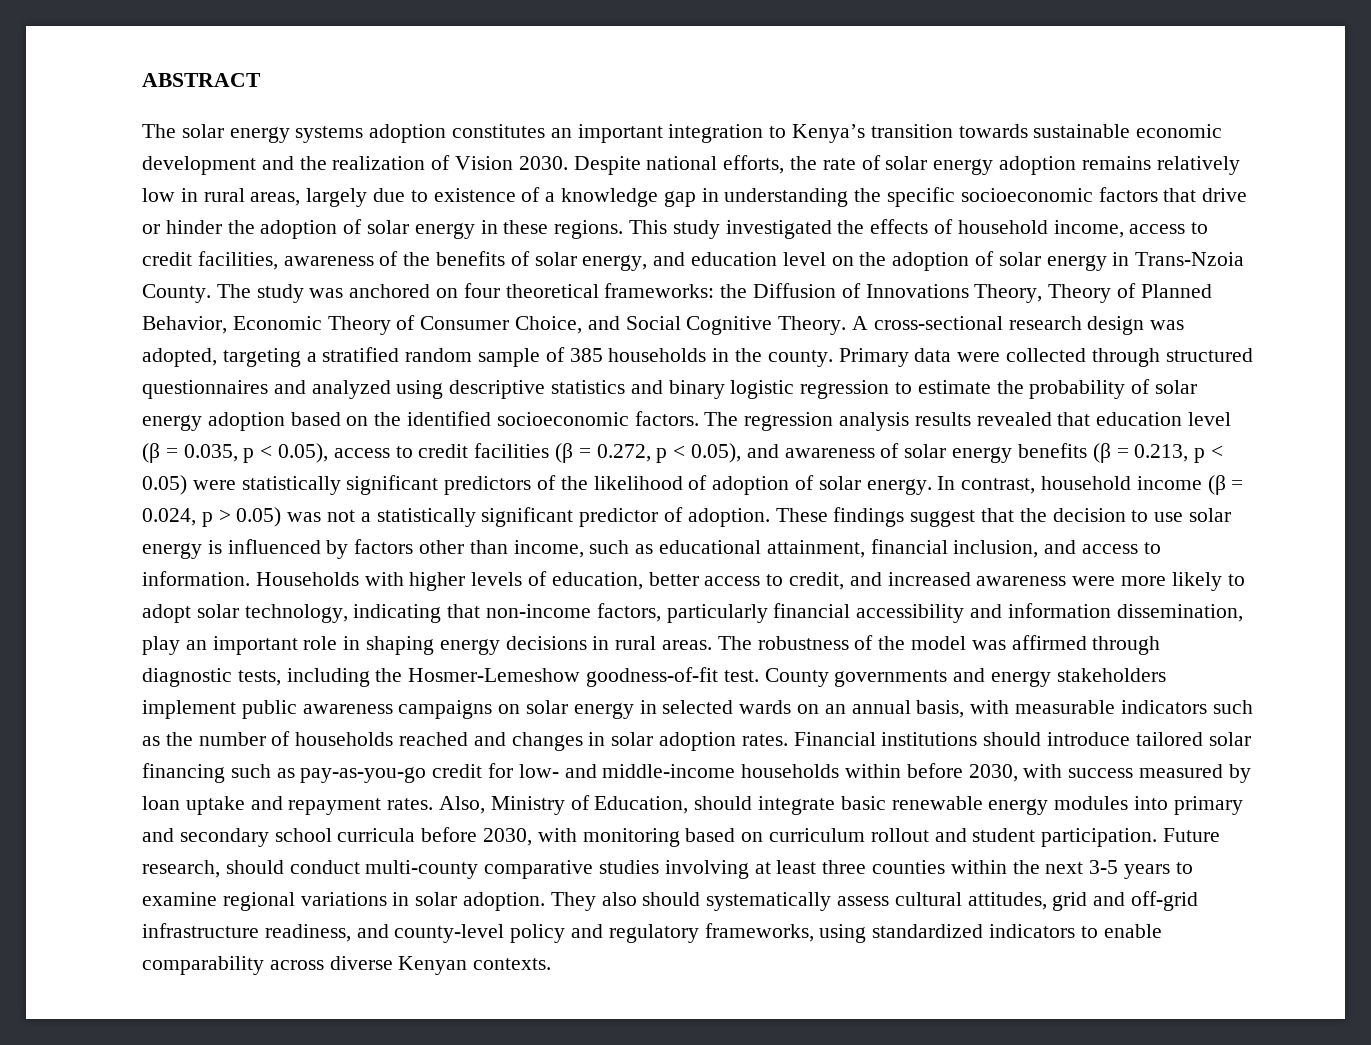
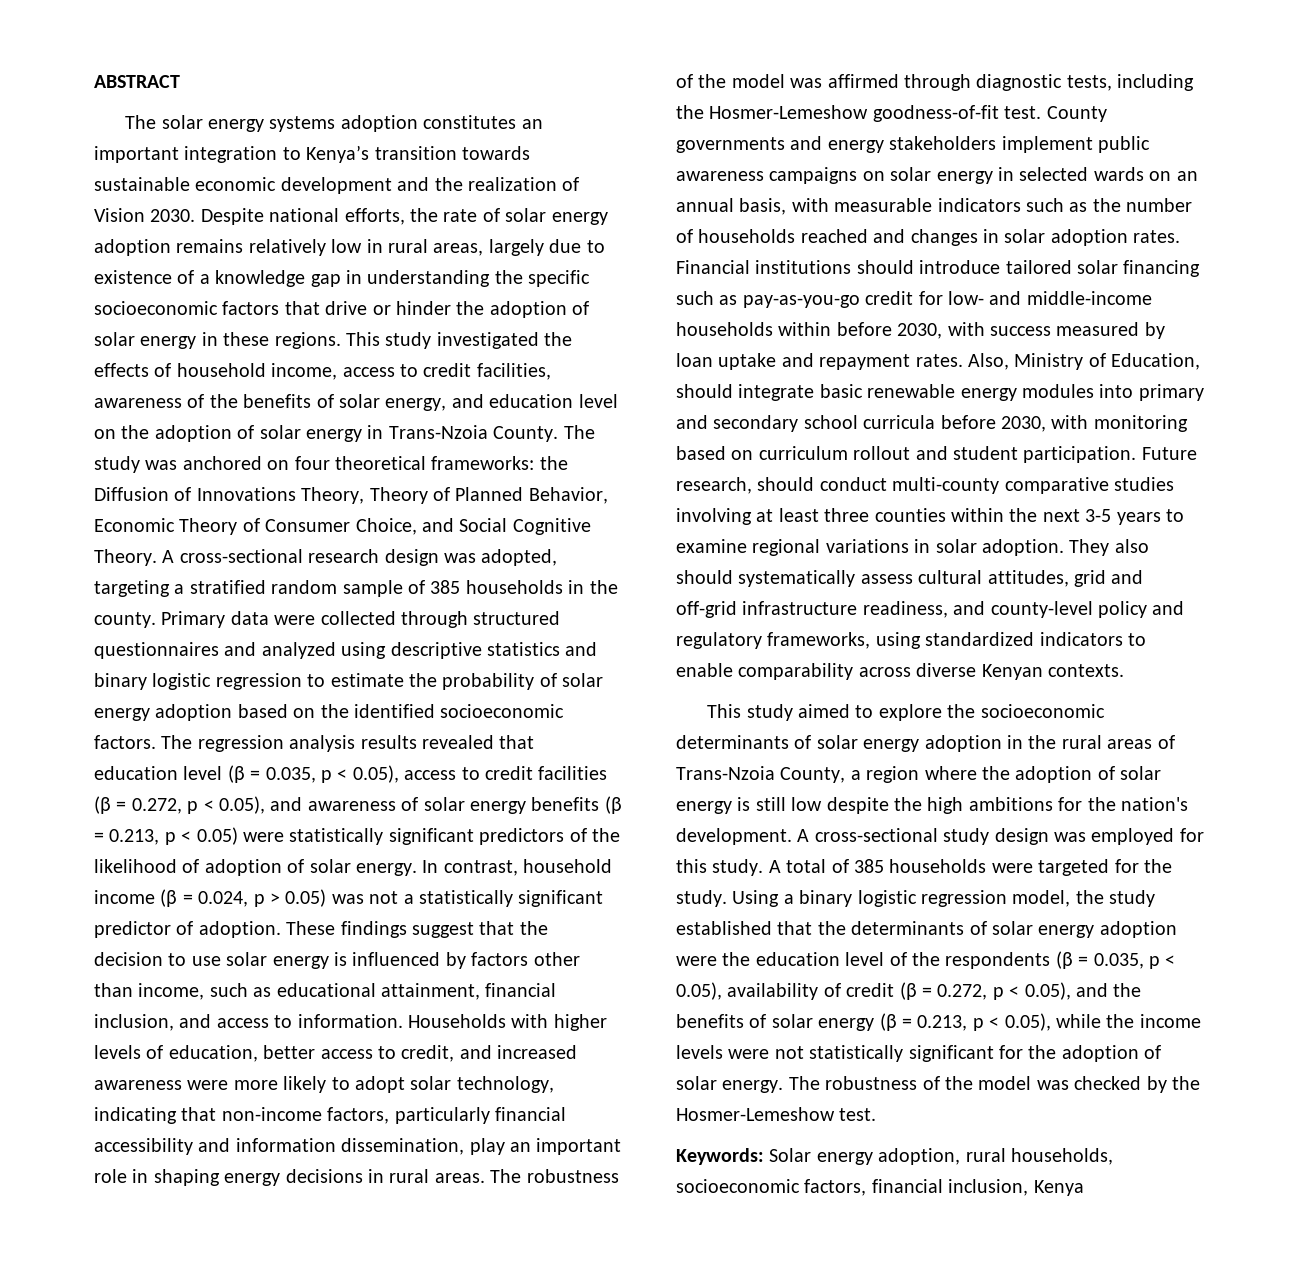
(552, 964) none -> [707,704,1105,721] [676,735,1175,752] [676,766,1162,783] [676,797,1188,814] [676,828,1204,845] [676,859,1172,876] [676,890,1156,907] [676,921,1177,938] [676,951,1176,969] [676,982,1142,1000] [676,1013,1201,1031] [676,1045,1162,1062] [676,1076,1200,1093] [676,1107,877,1121] [676,1148,1113,1165] [676,1179,1084,1196] // This study aimed to explore the socioeconomic determinants of solar energy adoption in the rural areas of Trans-Nzoia County, a region where the adoption of solar energy is still low despite the high ambitions for the nation's development. A cross-sectional study design was employed for this study. A total of 385 households were targeted for the study. Using a binary logistic regression model, the study established that the determinants of solar energy adoption were the education level of the respondents (β = 0.035, p < 0.05), availability of credit (β = 0.272, p < 0.05), and the benefits of solar energy (β = 0.213, p < 0.05), while the income levels were not statistically significant for the adoption of solar energy. The robustness of the model was checked by the Hosmer-Lemeshow test. // Keywords: Solar energy adoption, rural households, socioeconomic factors, financial inclusion, Kenya

